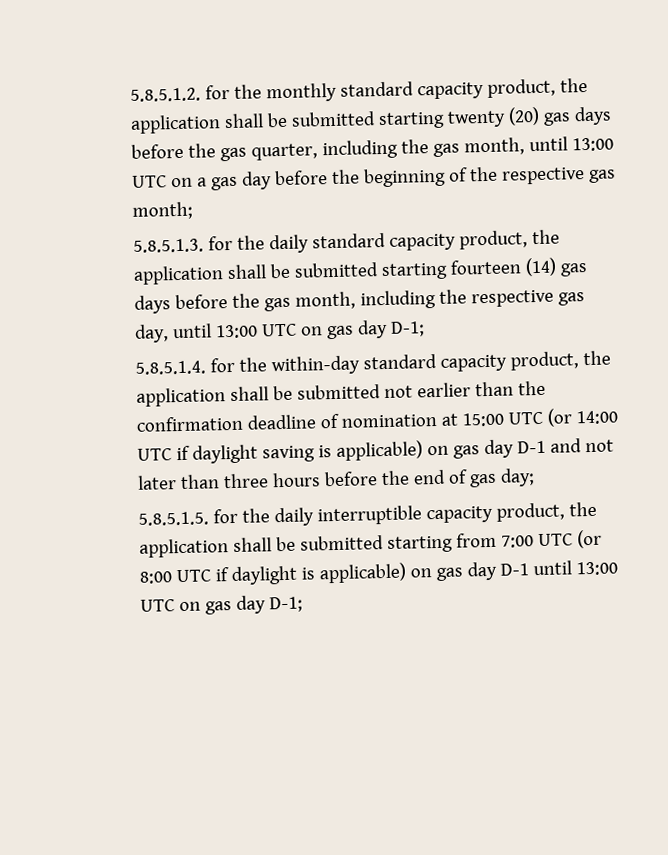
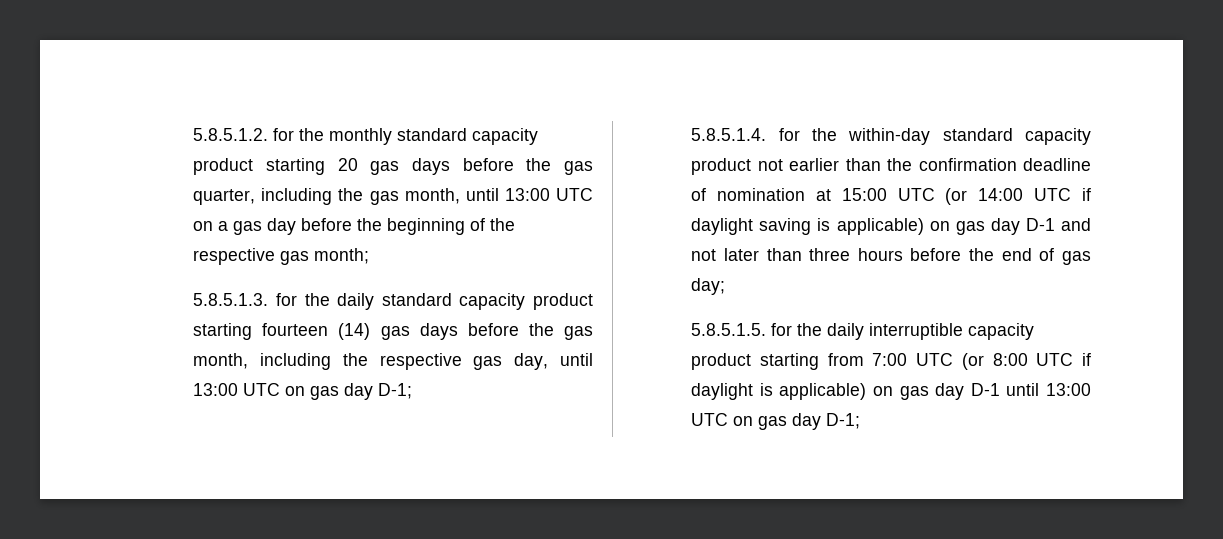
[486,77,588,98] [129,106,540,134] product, the application shall be submitted starting twenty (20) -> [193,158,358,175] product starting 20
[458,229,560,250] [132,262,379,285] product, the application shall be submitted -> [533,293,593,310] product
[509,350,611,371] [135,384,381,407] product, the application shall be submitted -> [691,158,752,175] product
[495,501,597,522] [138,535,384,558] product, the application shall be submitted -> [691,353,752,370] product

